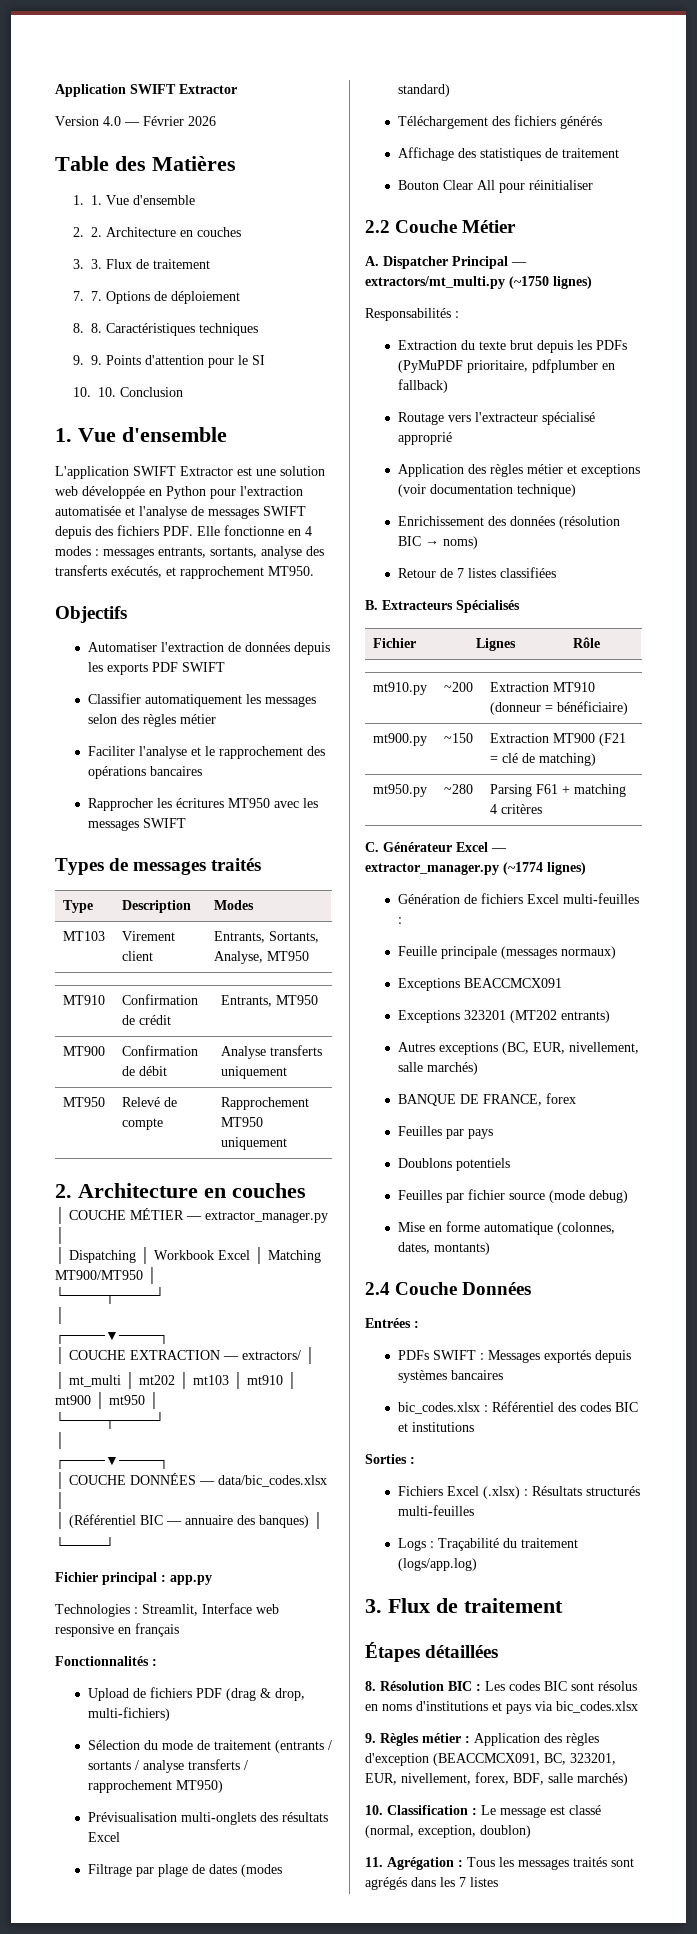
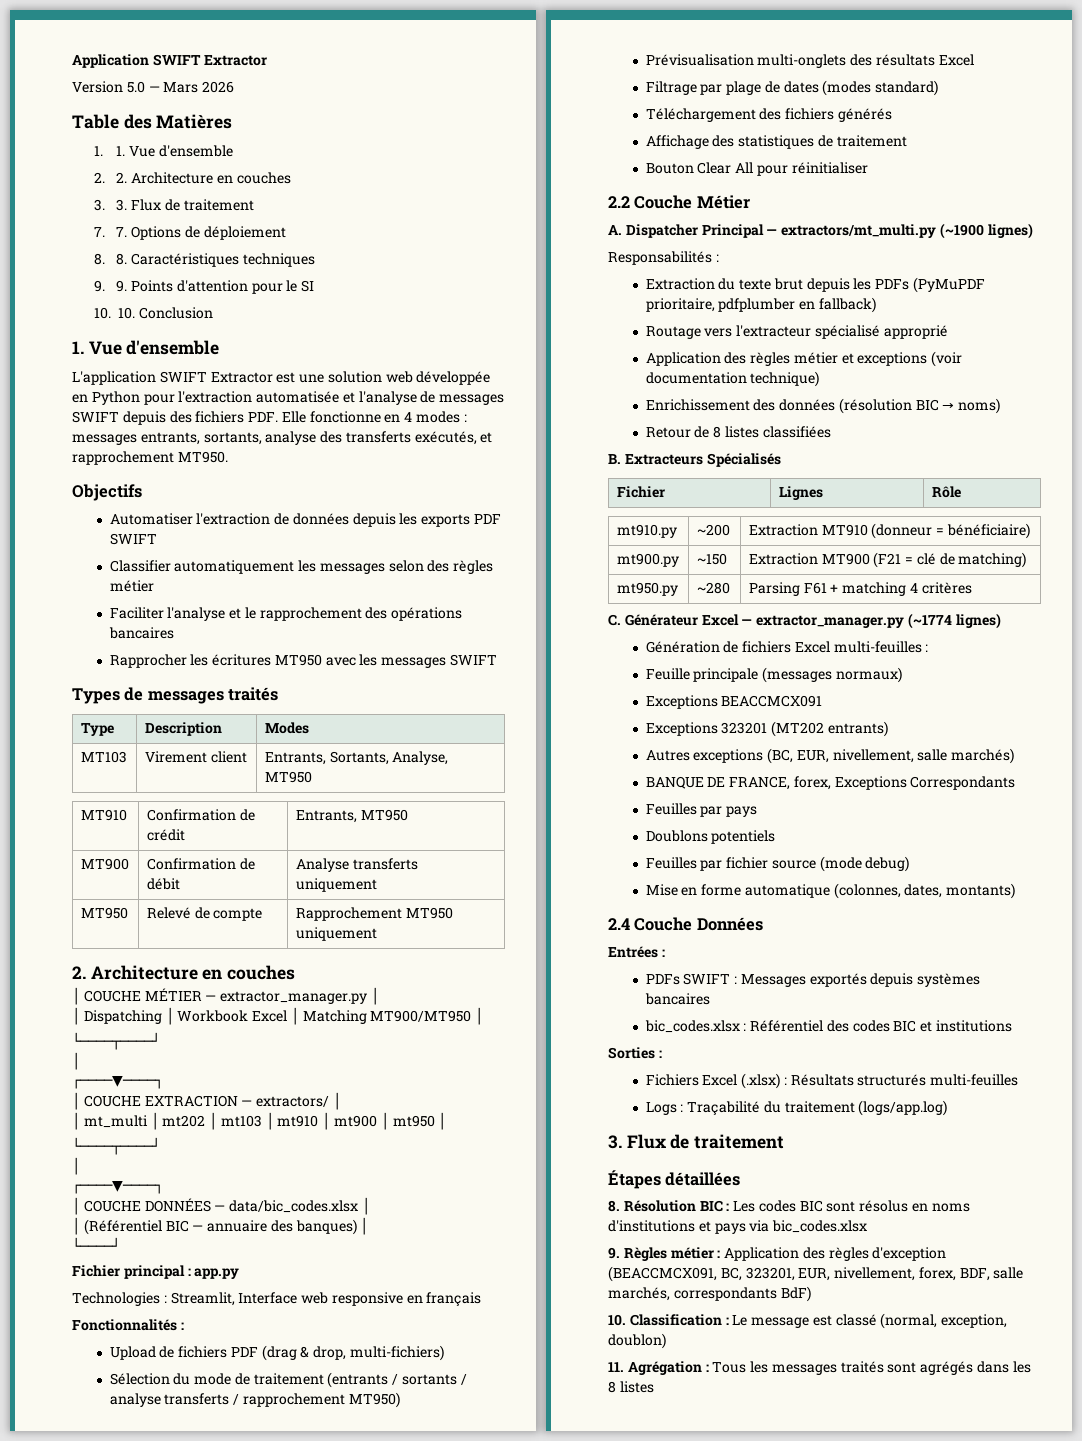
[103,116,184,126] 4.0 — Février -> [126,81,199,93] 5.0 — Mars
[509,276,549,289] (~1750 -> [939,223,984,239] (~1900
[456,568,464,578] 7 -> [713,426,722,438] 8
[545,1093,576,1104] forex -> [793,776,1016,790] forex, Exceptions Correspondants
[577,1773,628,1786] marchés) -> [608,1286,811,1302] marchés, correspondants BdF)
[459,1877,466,1887] 7 -> [608,1381,616,1393] 8

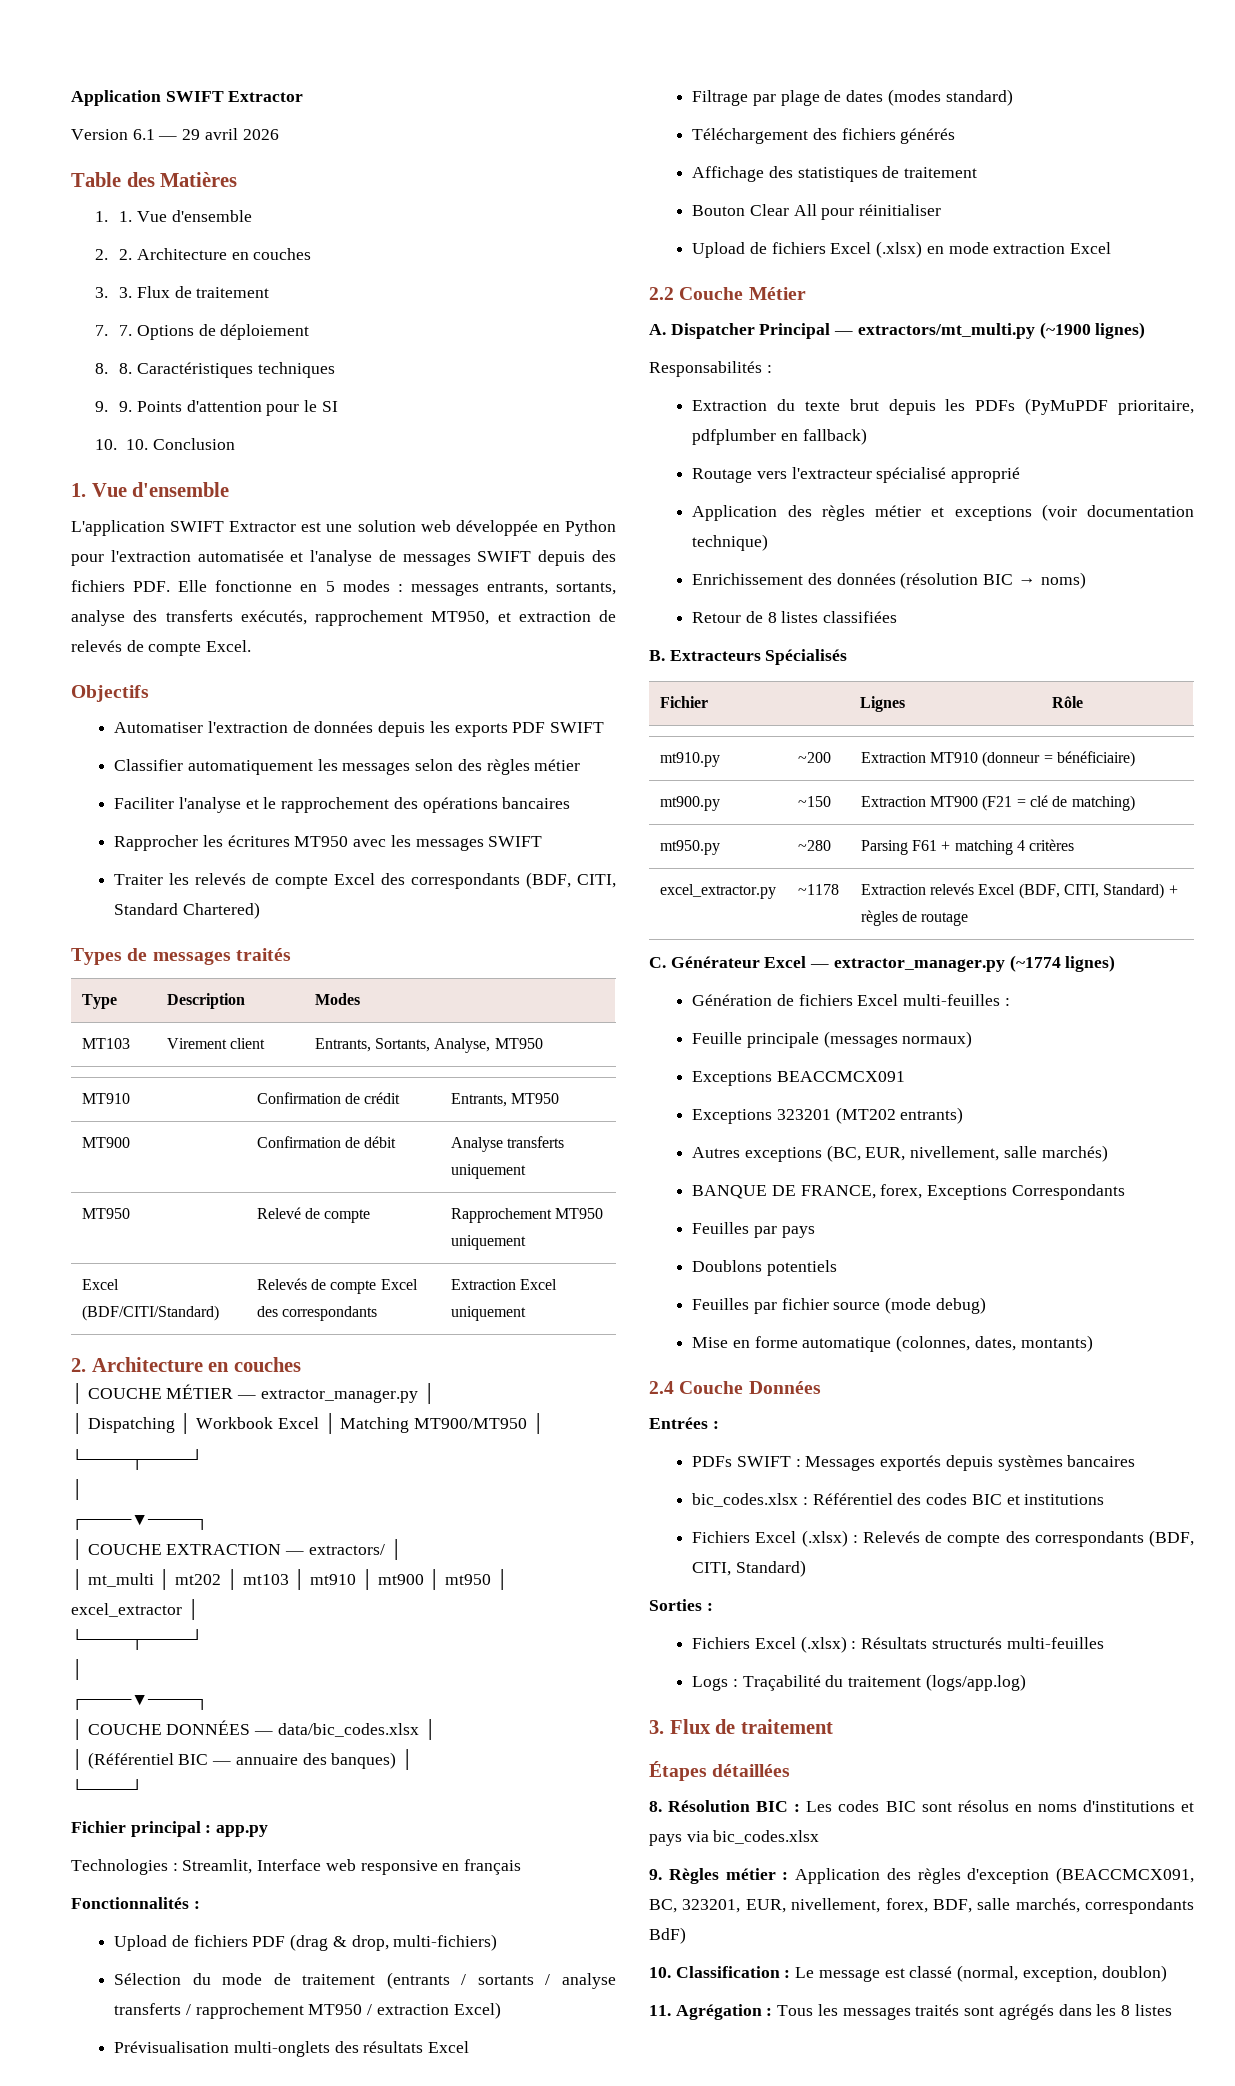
[126,81,199,93] 5.0 — Mars -> [132,128,238,140] 6.1 — 29 avril
[404,412,413,422] 4 -> [325,581,335,592] 5
[480,432,493,443] [72,451,228,465] et rapprochement MT950. -> [315,610,616,626] [71,640,252,656] rapprochement MT950, et extraction de relevés de compte Excel.
(498, 660) none -> [114,872,617,889] [114,902,261,919] // Traiter les relevés de compte Excel des correspondants (BDF, CITI, Standard Chartered)
(377, 934) none -> [81,1279,119,1290] [81,1305,219,1321] [256,1278,418,1294] [256,1306,378,1321] [450,1279,558,1290] [450,1306,526,1321] // Excel (BDF/CITI/Standard) | Relevés de compte Excel des correspondants | Extraction Excel uniquement
(447, 1121) none -> [71,1599,199,1620] excel_extractor │
[348,1392,400,1408] MT950) -> [308,2002,501,2019] MT950 / extraction Excel)
(868, 168) none -> [692,241,1112,258] // Upload de fichiers Excel (.xlsx) en mode extraction Excel
(972, 588) none -> [659,884,776,899] [797,884,839,895] [860,883,1178,899] [860,910,969,926] // excel_extractor.py | ~1178 | Extraction relevés Excel (BDF, CITI, Standard) + règles de routage
(1013, 1026) none -> [692,1530,1194,1547] [692,1560,807,1577] // Fichiers Excel (.xlsx) : Relevés de compte des correspondants (BDF, CITI, Standard)

